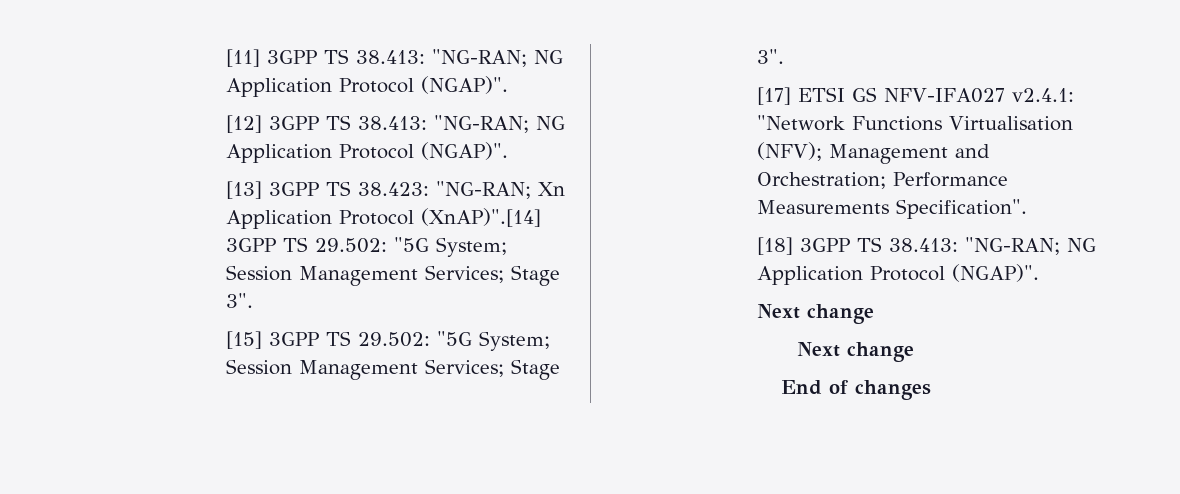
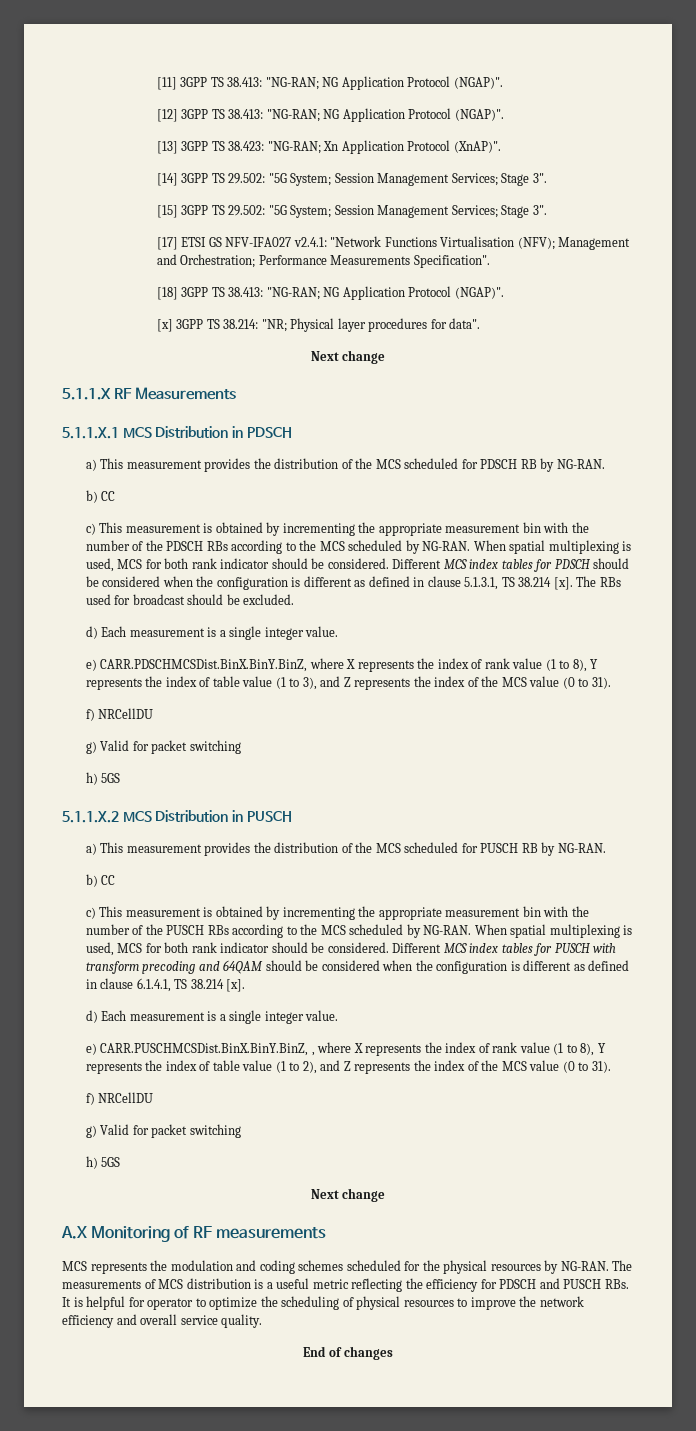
[420,208,541,227] (XnAP)".[14] -> [453,141,501,153] [156,173,178,186] (XnAP)". // [14]
[756,304,874,324] [797,342,914,362] Next change // Next change -> [156,318,481,332] [310,350,386,364] [62,387,236,400] [62,426,292,439] [85,458,605,472] [85,490,116,503] [85,522,589,536] [85,540,632,554] [85,558,630,572] [85,576,621,590] [85,594,295,605] [85,626,339,640] [85,658,599,672] [85,676,611,690] [85,708,154,721] [85,740,241,754] [85,772,121,785] [62,810,292,823] [85,842,606,856] [85,874,116,887] [85,906,589,920] [85,924,633,938] [85,942,617,956] [85,960,630,974] [85,978,246,992] [85,1010,339,1024] [85,1042,606,1056] [85,1060,611,1074] [85,1092,154,1105] [85,1124,241,1138] [85,1156,121,1169] [310,1188,386,1202] [61,1226,326,1242] [62,1260,633,1274] [62,1278,629,1292] [62,1296,584,1310] [62,1314,263,1328] [x] 3GPP TS 38.214: "NR; Physical layer procedures for data". // Next change // 5.1.1.X RF Measurements // 5.1.1.X.1 MCS Distribution in PDSCH // a) This measurement provides the distribution of the MCS scheduled for PDSCH RB by NG-RAN. // b) CC // c) This measurement is obtained by incrementing the appropriate measurement bin with the number of the PDSCH RBs according to the MCS scheduled by NG-RAN. When spatial multiplexing is used, MCS for both rank indicator should be considered. Different MCS index tables for PDSCH should be considered when the configuration is different as defined in clause 5.1.3.1, TS 38.214 [x]. The RBs used for broadcast should be excluded. // d) Each measurement is a single integer value. // e) CARR.PDSCHMCSDist.BinX.BinY.BinZ, where X represents the index of rank value (1 to 8), Y represents the index of table value (1 to 3), and Z represents the index of the MCS value (0 to 31). // f) NRCellDU // g) Valid for packet switching // h) 5GS // 5.1.1.X.2 MCS Distribution in PUSCH // a) This measurement provides the distribution of the MCS scheduled for PUSCH RB by NG-RAN. // b) CC // c) This measurement is obtained by incrementing the appropriate measurement bin with the number of the PUSCH RBs according to the MCS scheduled by NG-RAN. When spatial multiplexing is used, MCS for both rank indicator should be considered. Different MCS index tables for PUSCH with transform precoding and 64QAM should be considered when the configuration is different as defined in clause 6.1.4.1, TS 38.214 [x]. // d) Each measurement is a single integer value. // e) CARR.PUSCHMCSDist.BinX.BinY.BinZ, , where X represents the index of rank value (1 to 8), Y represents the index of table value (1 to 2), and Z represents the index of the MCS value (0 to 31). // f) NRCellDU // g) Valid for packet switching // h) 5GS // Next change // A.X Monitoring of RF measurements // MCS represents the modulation and coding schemes scheduled for the physical resources by NG-RAN. The measurements of MCS distribution is a useful metric reflecting the efficiency for PDSCH and PUSCH RBs. It is helpful for operator to optimize the scheduling of physical resources to improve the network efficiency and overall service quality.

